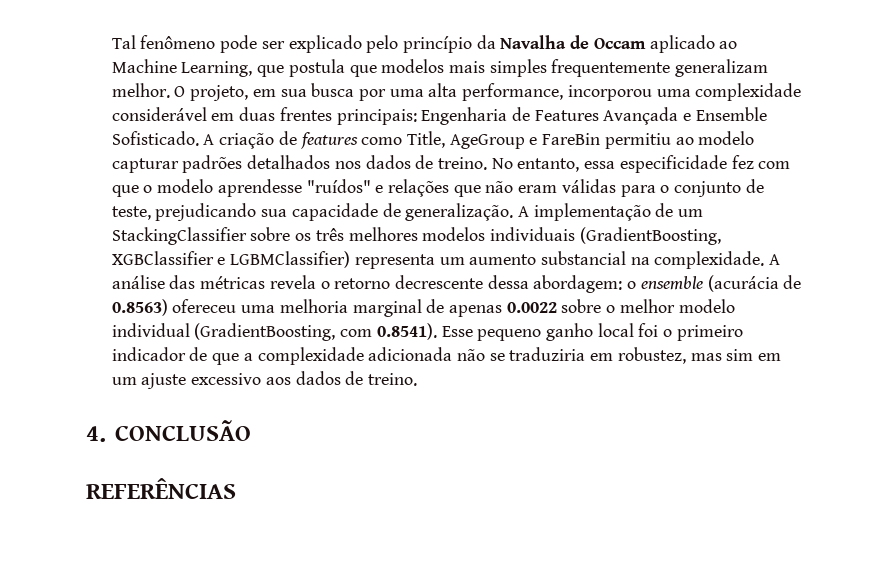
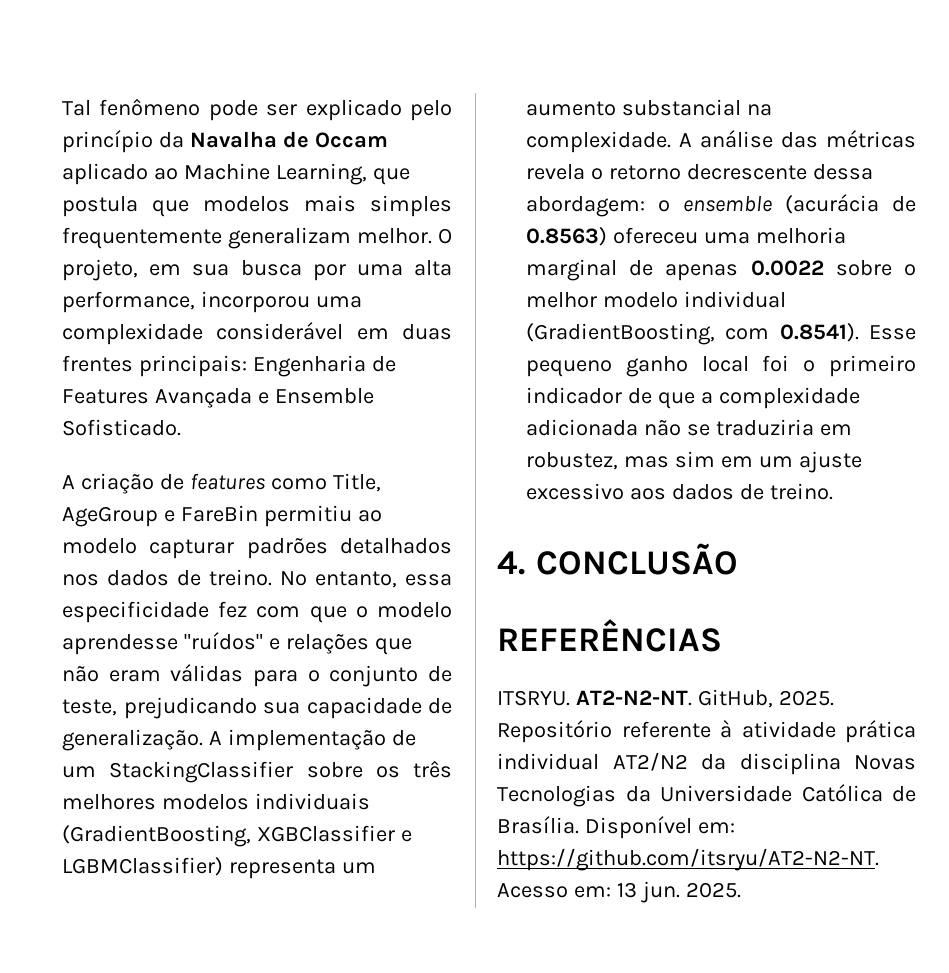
(199, 138) none -> (182, 427) //
(236, 488) none -> [497,689,834,708] [497,720,916,743] [497,752,916,775] [497,784,916,807] [497,816,735,839] [497,848,879,871] [497,881,741,903] // ITSRYU. AT2-N2-NT. GitHub, 2025. Repositório referente à atividade prática individual AT2/N2 da disciplina Novas Tecnologias da Universidade Católica de Brasília. Disponível em: https://github.com/itsryu/AT2-N2-NT. Acesso em: 13 jun. 2025.

